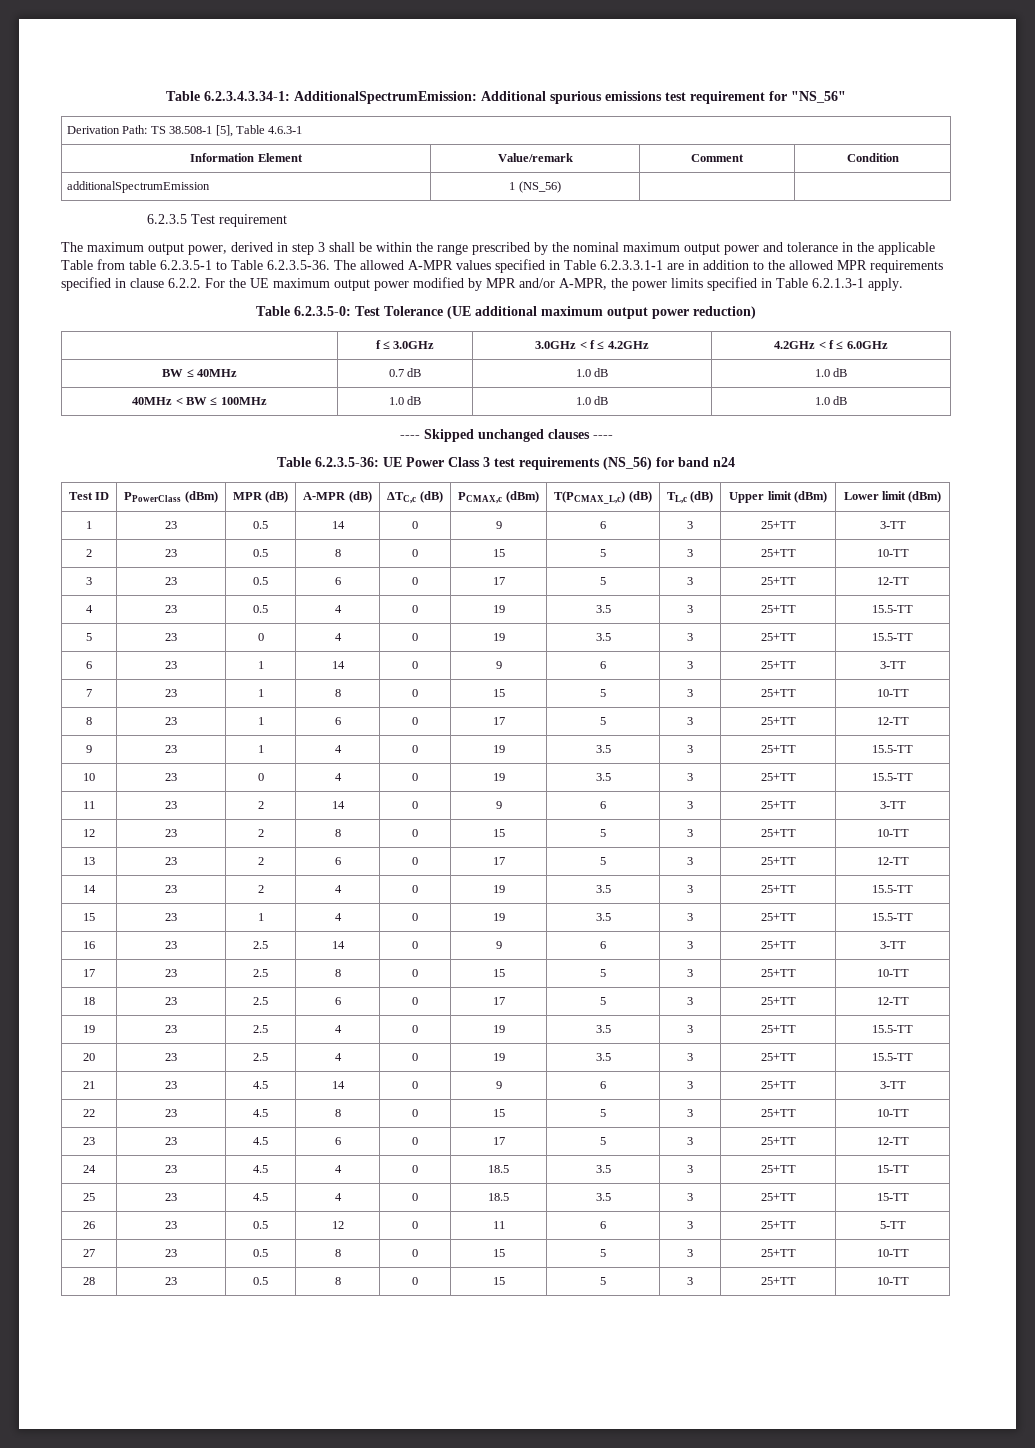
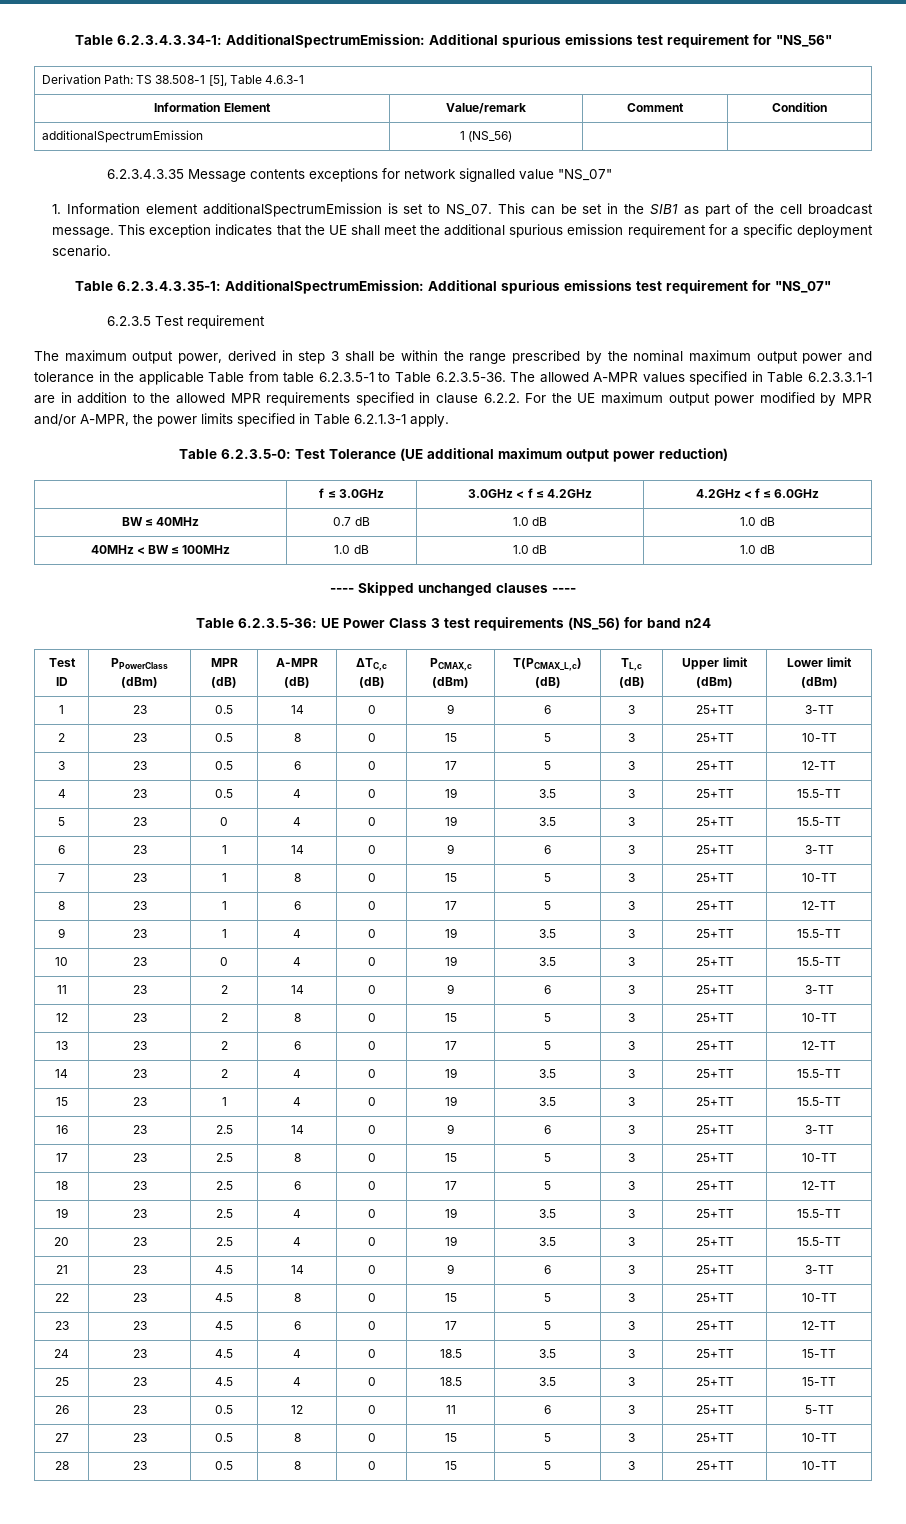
(561, 187) none -> [106,168,612,182] [52,203,874,217] [52,224,873,238] [52,245,112,257] [75,280,831,294] // 6.2.3.4.3.35 Message contents exceptions for network signalled value "NS_07" // 1. Information element additionalSpectrumEmission is set to NS_07. This can be set in the SIB1 as part of the cell broadcast message. This exception indicates that the UE shall meet the additional spurious emission requirement for a specific deployment scenario. // Table 6.2.3.4.3.35-1: AdditionalSpectrumEmission: Additional spurious emissions test requirement for "NS_07"

